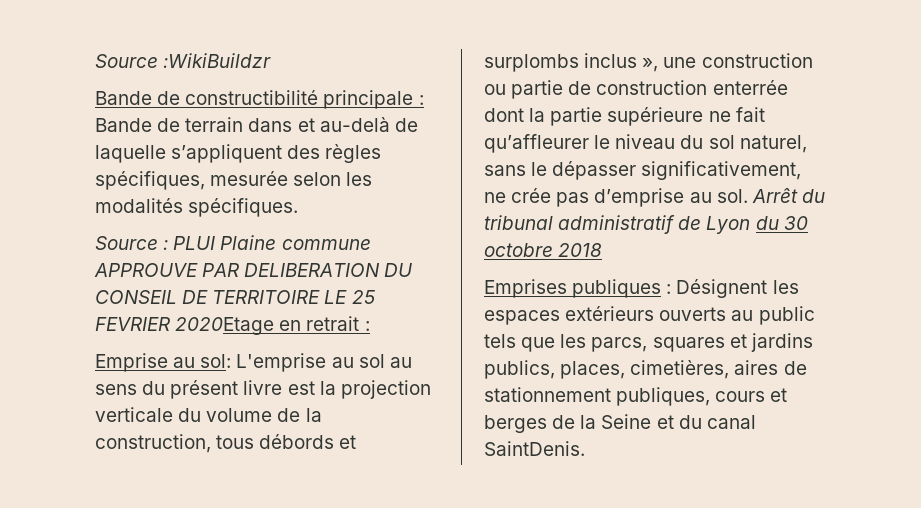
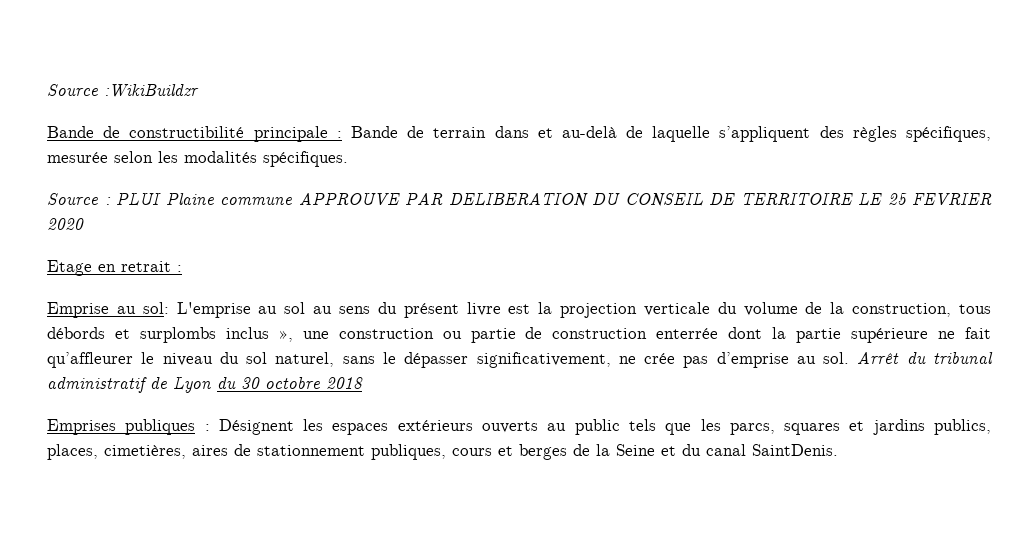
[175,317,275,335] 2020Etage -> [47,218,84,230] [47,260,92,276] 2020 // Etage

